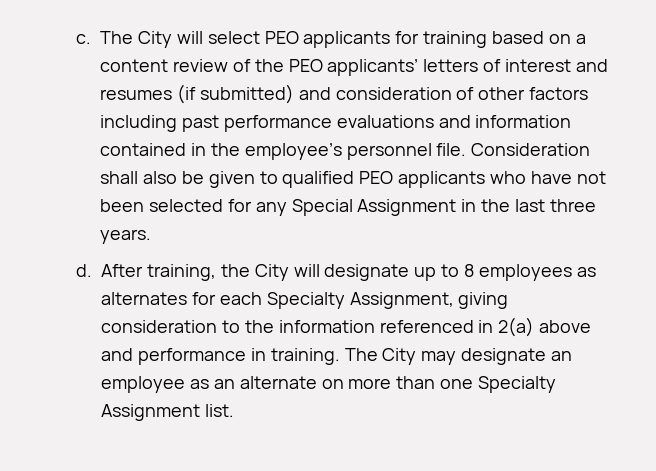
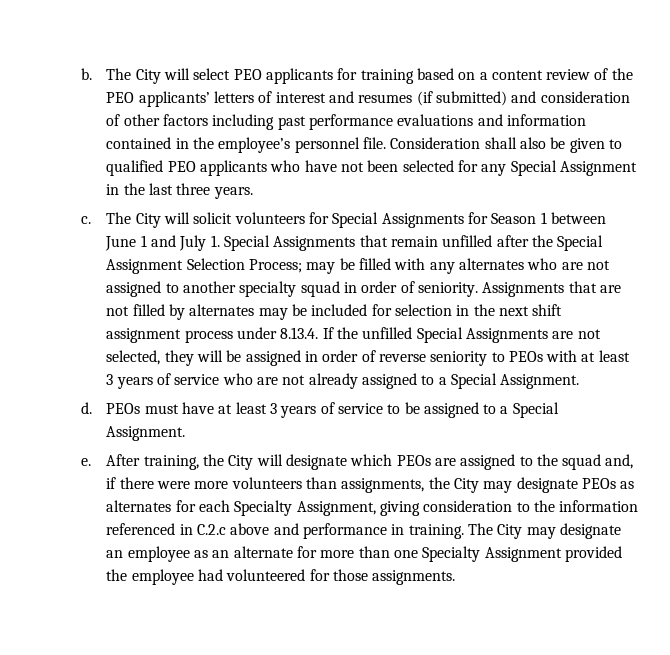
[76,34,92,44] c. -> [81,68,93,80] b.
[76,264,93,277] d. -> [81,212,606,228] [105,235,604,251] [106,258,610,274] [106,281,621,297] [106,304,563,320] [106,327,601,343] [106,350,630,366] [106,373,580,389] [81,402,559,418] [106,426,186,441] [81,458,92,466] c. The City will solicit volunteers for Special Assignments for Season 1 between June 1 and July 1. Special Assignments that remain unfilled after the Special Assignment Selection Process; may be filled with any alternates who are not assigned to another specialty squad in order of seniority. Assignments that are not filled by alternates may be included for selection in the next shift assignment process under 8.13.4. If the unfilled Special Assignments are not selected, they will be assigned in order of reverse seniority to PEOs with at least 3 years of service who are not already assigned to a Special Assignment. // d. PEOs must have at least 3 years of service to be assigned to a Special Assignment. // e.
[414,264,572,281] up to 8 employees -> [350,454,634,470] [106,477,616,493] which PEOs are assigned to the squad and, if there were more volunteers than assignments, the City may designate PEOs
[498,317,535,337] 2(a) -> [196,524,226,535] C.2.c
[321,379,344,389] on -> [296,546,317,558] for
[204,404,234,417] list. -> [564,546,622,562] [106,569,456,585] provided the employee had volunteered for those assignments.

